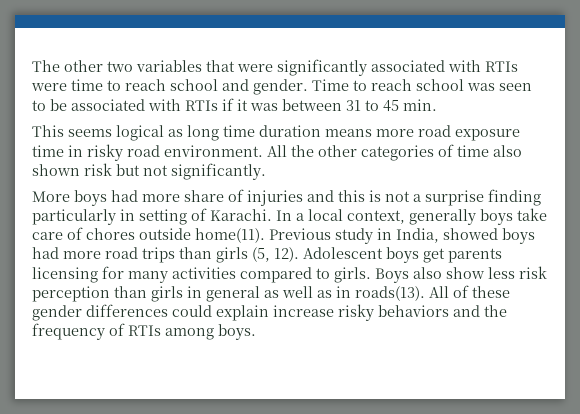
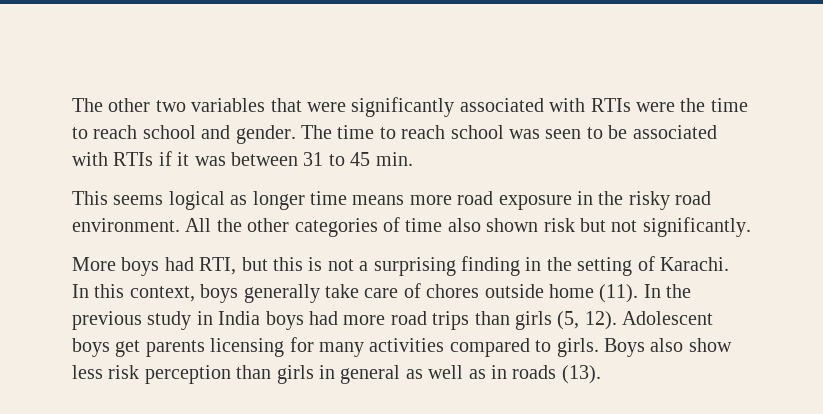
(67, 87) none -> [680,98,706,112] the
[312,79,349,91] Time -> [301,125,375,139] The time
[187,125,321,141] long time duration -> [252,191,347,210] longer time
[32,145,83,157] time in -> [576,191,624,205] in the
[142,189,541,206] [32,208,513,225] more share of injuries and this is not a surprise finding particularly in setting of Karachi. In a local context, generally boys -> [199,256,729,276] [72,284,320,303] RTI, but this is not a surprising finding in the setting of Karachi. In this context, boys generally
[195,228,498,244] home(11). Previous study in India, showed -> [548,284,692,303] [72,311,261,330] home (11). In the previous study in India
[355,285,510,301] [32,304,507,321] [32,323,256,340] roads(13). All of these gender differences could explain increase risky behaviors and the frequency of RTIs among boys. -> [512,365,601,384] roads (13).

